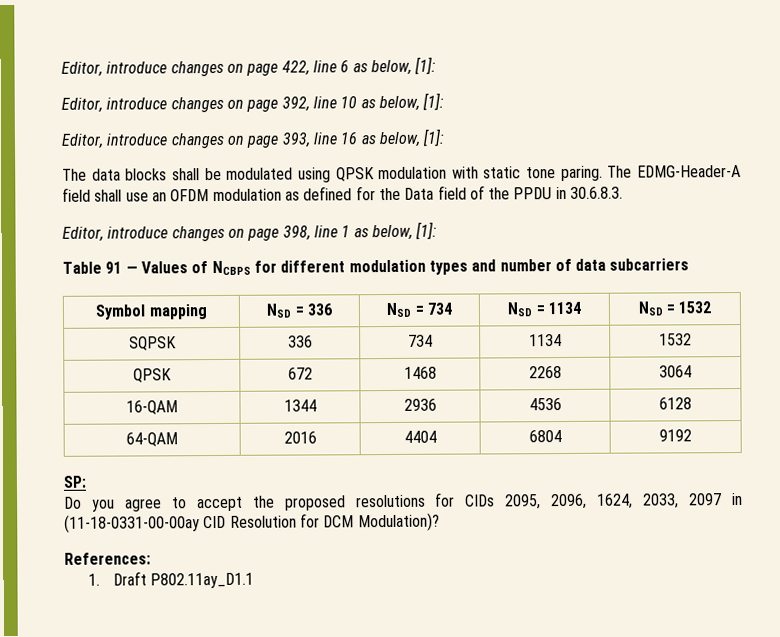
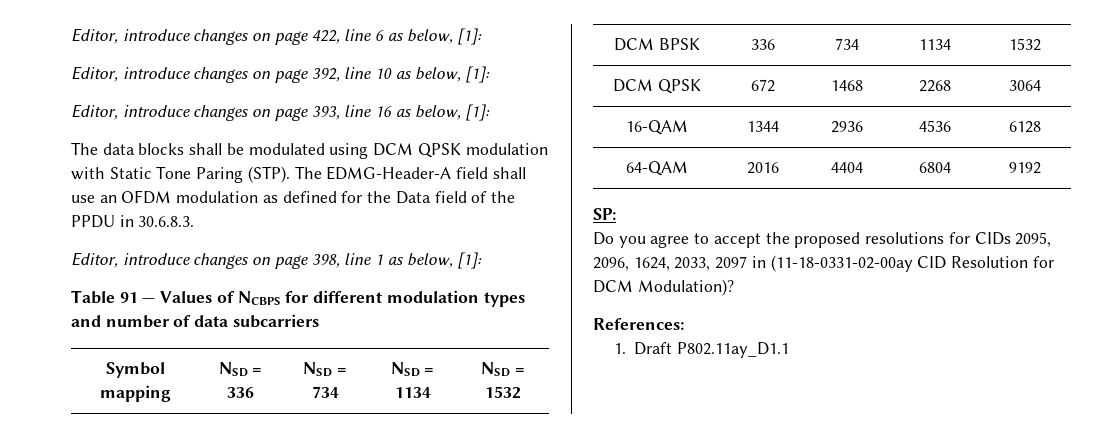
(331, 175) none -> [373,143,414,156] DCM
[483,165,603,182] static tone paring. -> [109,166,290,183] Static Tone Paring (STP).
[128,336,177,351] SQPSK -> [614,38,700,51] DCM BPSK
(692, 339) none -> [613,79,654,92] DCM
[64,514,200,533] (11-18-0331-00-00ay -> [770,255,913,272] (11-18-0331-02-00ay

